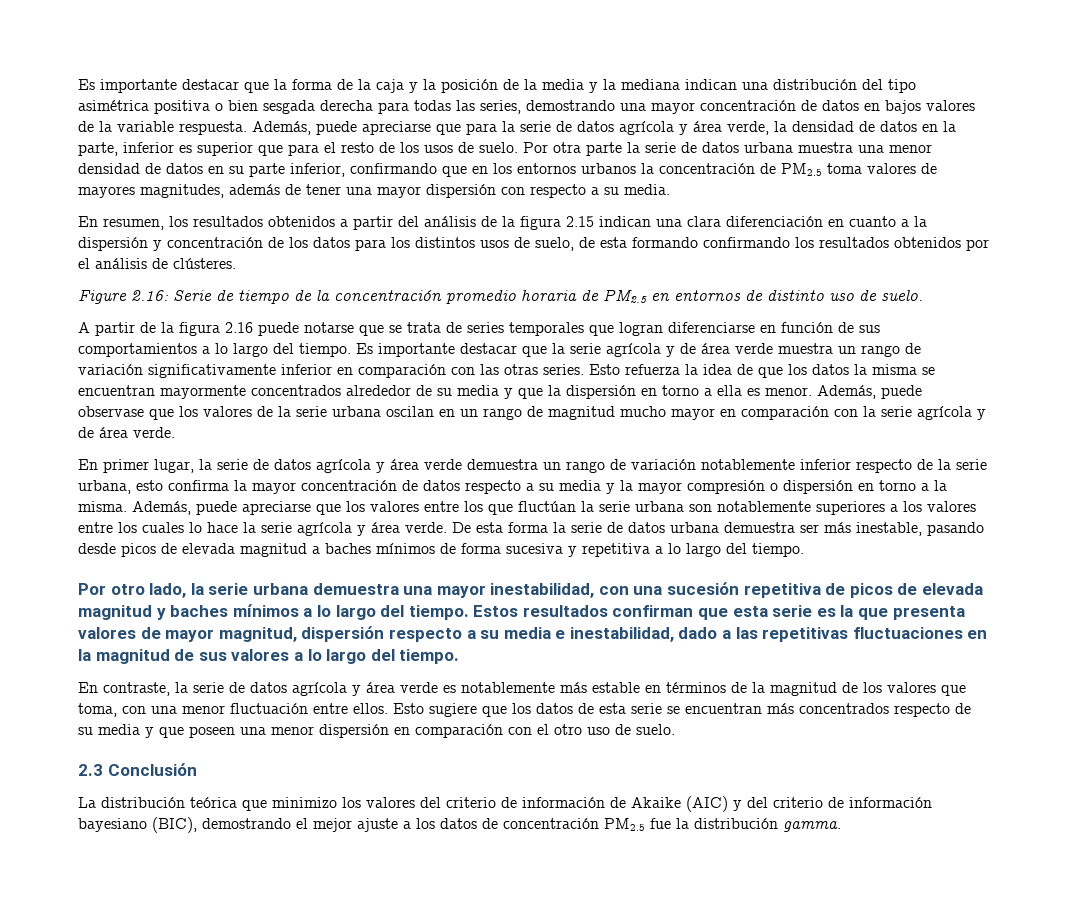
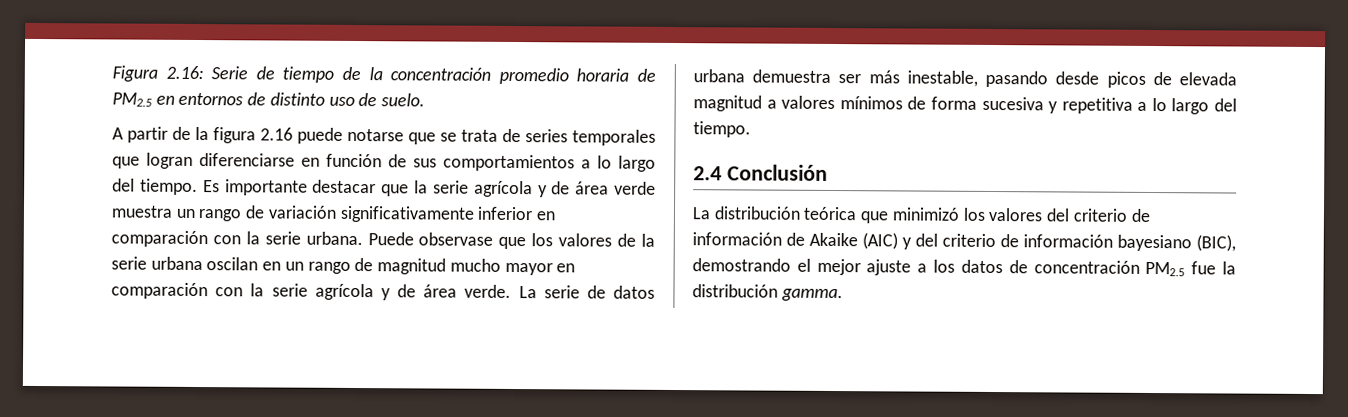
[78,79,916,93] [78,100,975,114] [78,121,956,135] [78,142,932,156] [78,163,937,177] [78,184,670,198] [78,216,927,230] [78,237,989,251] [78,258,236,269] [78,290,127,304] Es importante destacar que la forma de la caja y la posición de la media y la mediana indican una distribución del tipo asimétrica positiva o bien sesgada derecha para todas las series, demostrando una mayor concentración de datos en bajos valores de la variable respuesta. Además, puede apreciarse que para la serie de datos agrícola y área verde, la densidad de datos en la parte, inferior es superior que para el resto de los usos de suelo. Por otra parte la serie de datos urbana muestra una menor densidad de datos en su parte inferior, confirmando que en los entornos urbanos la concentración de PM2.5 toma valores de mayores magnitudes, además de tener una mayor dispersión con respecto a su media. // En resumen, los resultados obtenidos a partir del análisis de la figura 2.15 indican una clara diferenciación en cuanto a la dispersión y concentración de los datos para los distintos usos de suelo, de esta formando confirmando los resultados obtenidos por el análisis de clústeres. // Figure -> [112,65,158,82] Figura
[480,364,935,378] [78,385,922,399] las otras series. Esto refuerza la idea de que los datos la misma se encuentran mayormente concentrados alrededor de su media y que la dispersión en torno a ella es menor. Además, puede -> [245,231,414,246] la serie urbana. Puede
[78,459,987,473] [78,480,947,494] [78,501,976,515] [78,522,566,536] // En primer lugar, la serie de datos agrícola y área verde demuestra un rango de variación notablemente inferior respecto de la serie urbana, esto confirma la mayor concentración de datos respecto a su media y la mayor compresión o dispersión en torno a la misma. Además, puede apreciarse que los valores entre los que fluctúan la serie urbana son notablemente superiores a los valores entre los cuales lo hace la serie agrícola y área verde. De esta forma la -> [518,286,537,299] La
[325,543,371,554] baches -> [781,95,836,110] valores
[78,582,984,598] [78,604,965,620] [78,626,988,642] [78,649,460,664] [78,682,966,696] [78,703,971,717] [78,724,675,738] [78,764,103,776] Por otro lado, la serie urbana demuestra una mayor inestabilidad, con una sucesión repetitiva de picos de elevada magnitud y baches mínimos a lo largo del tiempo. Estos resultados confirman que esta serie es la que presenta valores de mayor magnitud, dispersión respecto a su media e inestabilidad, dado a las repetitivas fluctuaciones en la magnitud de sus valores a lo largo del tiempo. // En contraste, la serie de datos agrícola y área verde es notablemente más estable en términos de la magnitud de los valores que toma, con una menor fluctuación entre ellos. Esto sugiere que los datos de esta serie se encuentran más concentrados respecto de su media y que poseen una menor dispersión en comparación con el otro uso de suelo. // 2.3 -> [693,166,722,181] 2.4
[272,797,337,808] minimizo -> [891,207,960,221] minimizó

